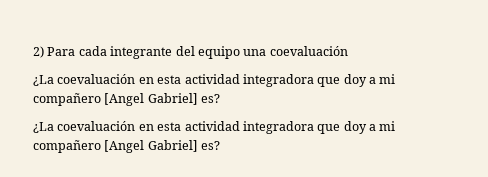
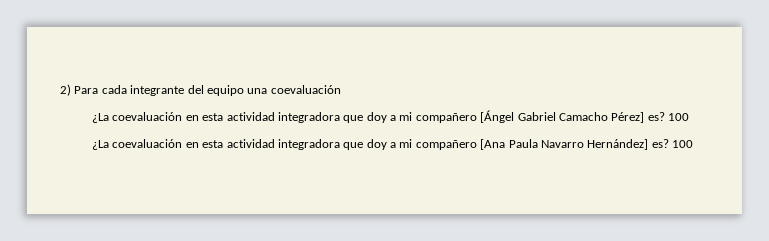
[104,93,221,106] [Angel Gabriel] es? -> [480,110,690,123] [Ángel Gabriel Camacho Pérez] es? 100
[104,140,221,153] [Angel Gabriel] es? -> [480,139,694,150] [Ana Paula Navarro Hernández] es? 100

